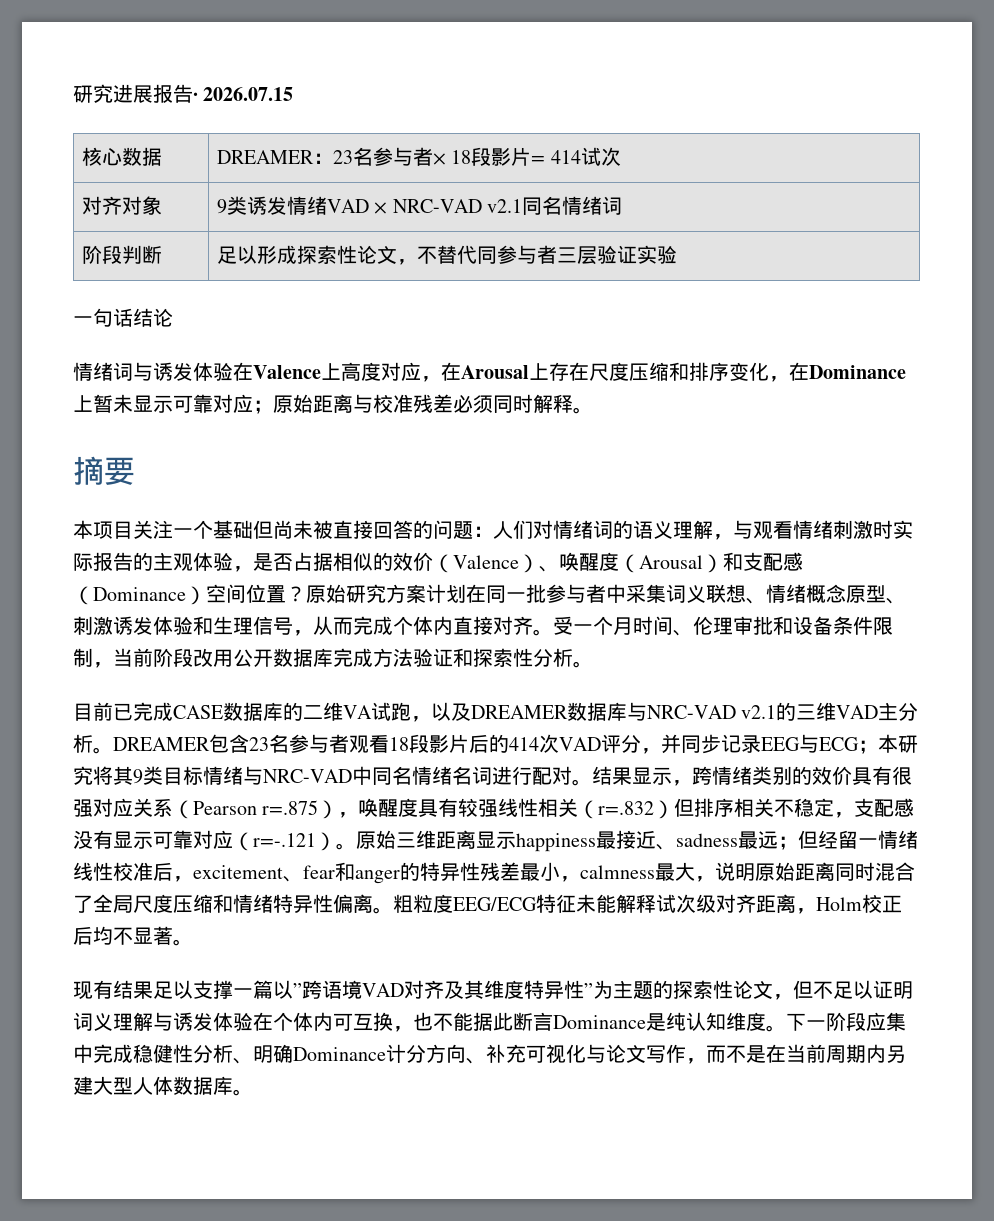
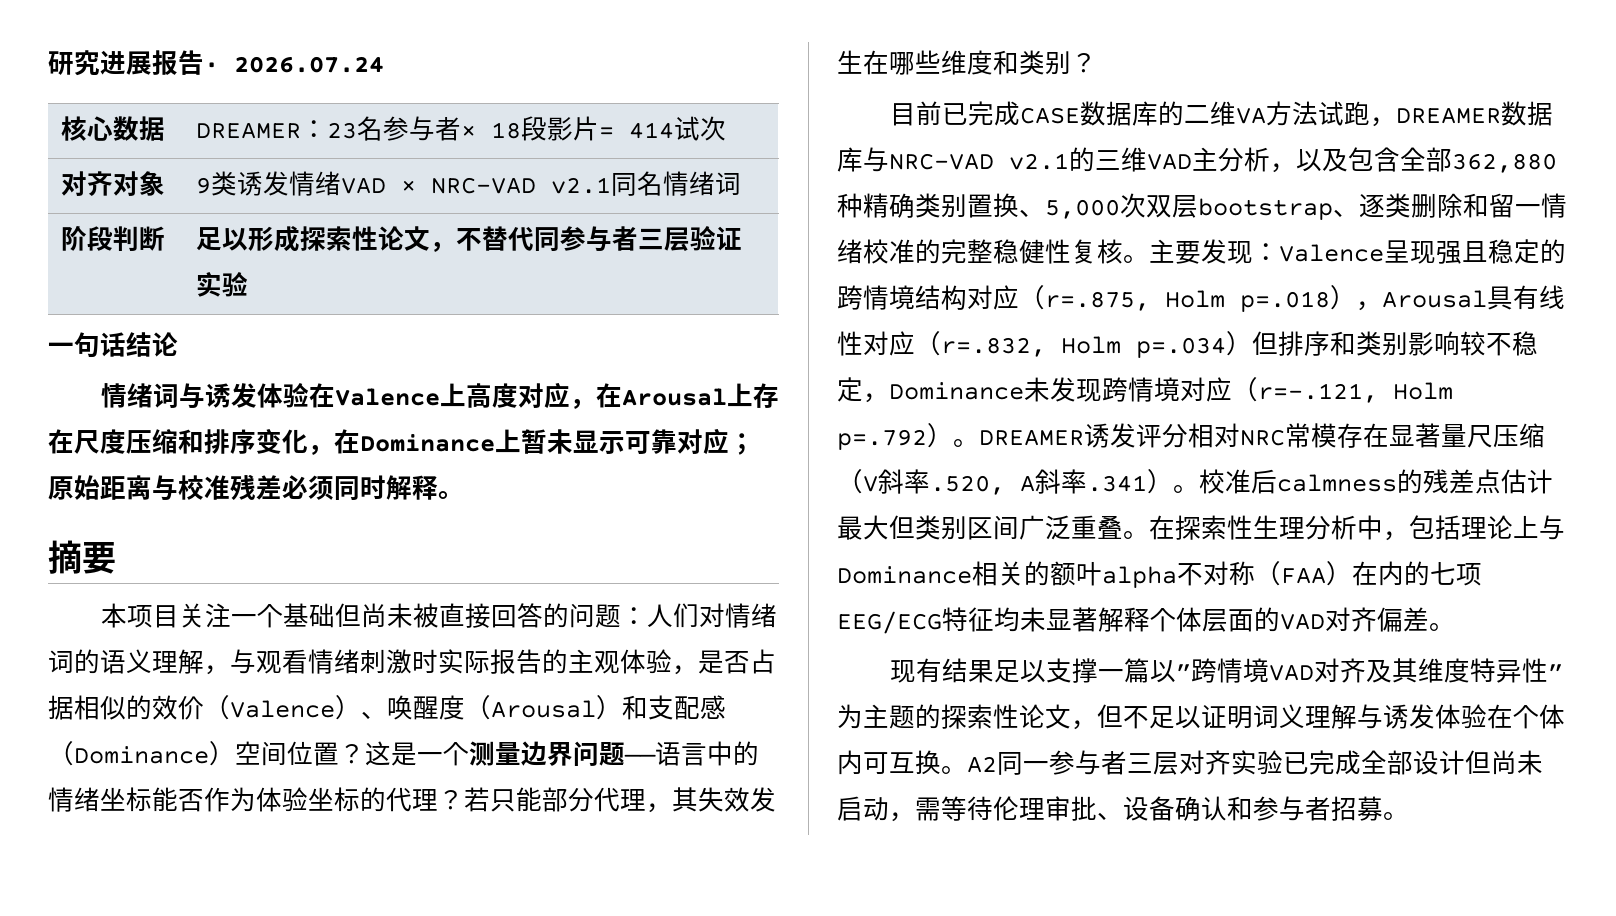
[203,87,294,101] 2026.07.15 -> [234,56,384,73] 2026.07.24
[306,584,906,604] [73,616,893,636] [73,648,593,668] 原始研究方案计划在同一批参与者中采集词义联想、情绪概念原型、刺激诱发体验和生理信号，从而完成个体内直接对齐。受一个月时间、伦理审批和设备条件限制，当前阶段改用公开数据库完成方法验证和探索性分析。 -> [365,741,759,766] [48,787,776,813] [837,50,1097,75] 这是一个测量边界问题——语言中的情绪坐标能否作为体验坐标的代理？若只能部分代理，其失效发生在哪些维度和类别？
[371,702,471,722] 试跑，以及 -> [1265,101,1396,127] 方法试跑，
[93,734,918,754] [73,766,912,786] [73,798,915,819] [73,830,918,852] [73,862,915,884] [73,894,902,914] [73,926,173,945] 。DREAMER包含23名参与者观看18段影片后的414次VAD评分，并同步记录EEG与ECG；本研究将其9类目标情绪与NRC-VAD中同名情绪名词进行配对。结果显示，跨情绪类别的效价具有很强对应关系（Pearson r=.875），唤醒度具有较强线性相关（r=.832）但排序相关不稳定，支配感没有显示可靠对应（r=-.121）。原始三维距离显示happiness最接近、sadness最远；但经留一情绪线性校准后，excitement、fear和anger的特异性残差最小，calmness最大，说明原始距离同时混合了全局尺度压缩和情绪特异性偏离。粗粒度EEG/ECG特征未能解释试次级对齐距离，Holm校正后均不显著 -> [1270,147,1557,173] [837,193,1567,220] [837,239,1566,264] [837,285,1565,312] [837,331,1538,358] [837,377,1453,403] [837,423,1545,450] [837,469,1553,495] [837,515,1565,541] [837,561,1482,588] [837,607,1429,634] ，以及包含全部362,880种精确类别置换、5,000次双层bootstrap、逐类删除和留一情绪校准的完整稳健性复核。主要发现：Valence呈现强且稳定的跨情境结构对应（r=.875, Holm p=.018），Arousal具有线性对应（r=.832, Holm p=.034）但排序和类别影响较不稳定，Dominance未发现跨情境对应（r=-.121, Holm p=.792）。DREAMER诱发评分相对NRC常模存在显著量尺压缩（V斜率.520, A斜率.341）。校准后calmness的残差点估计最大但类别区间广泛重叠。在探索性生理分析中，包括理论上与Dominance相关的额叶alpha不对称（FAA）在内的七项EEG/ECG特征均未显著解释个体层面的VAD对齐偏差
[322,980,342,999] 语 -> [1216,658,1243,683] 情
[393,1012,906,1032] [73,1044,906,1064] [73,1076,233,1095] ，也不能据此断言Dominance是纯认知维度。下一阶段应集中完成稳健性分析、明确Dominance计分方向、补充可视化与论文写作，而不是在当前周期内另建大型人体数据库 -> [941,750,1543,775] [837,796,1383,822] 。A2同一参与者三层对齐实验已完成全部设计但尚未启动，需等待伦理审批、设备确认和参与者招募

